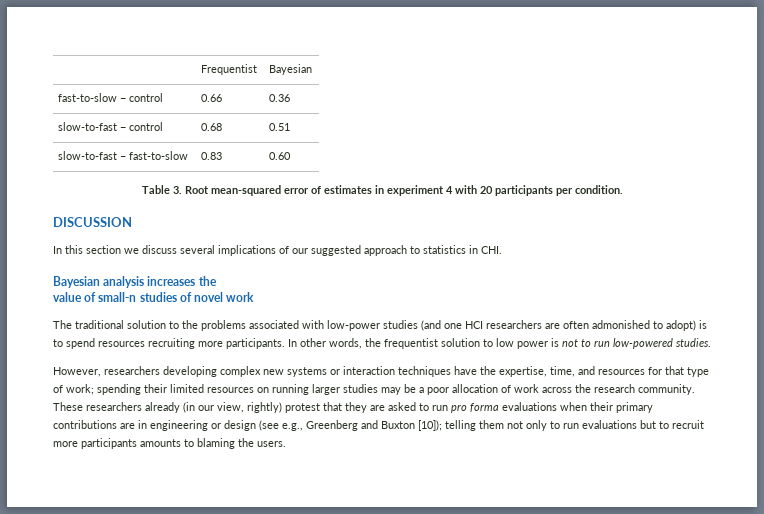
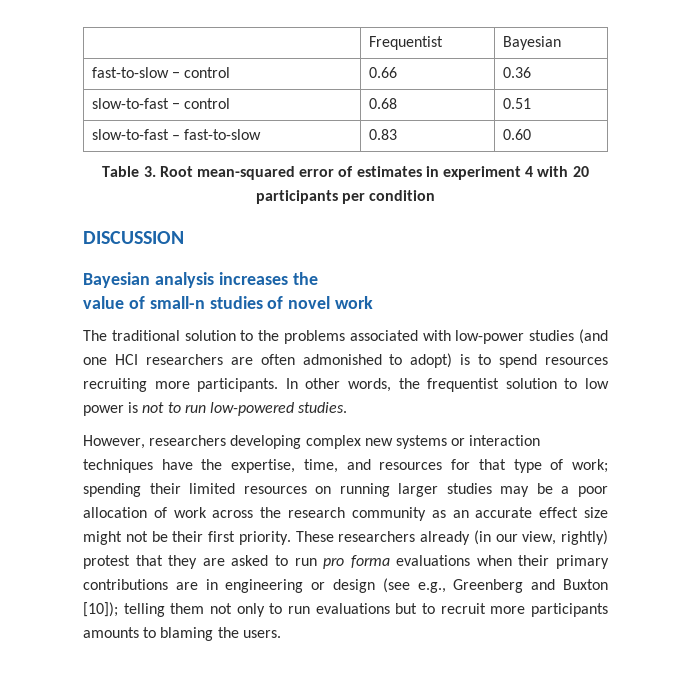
[574,185,623,194] condition. -> [369,190,436,201] condition
[53,245,502,256] // In this section we discuss several implications of our suggested approach to statistics in CHI. -> (184, 237) none
[638,384,695,395] community. -> [351,507,608,521] [83,531,291,545] community as an accurate effect size might not be their first priority.

